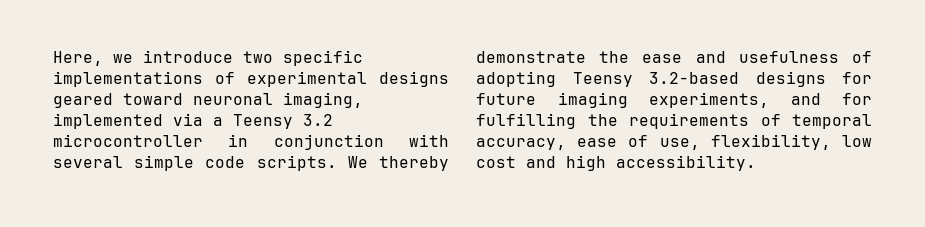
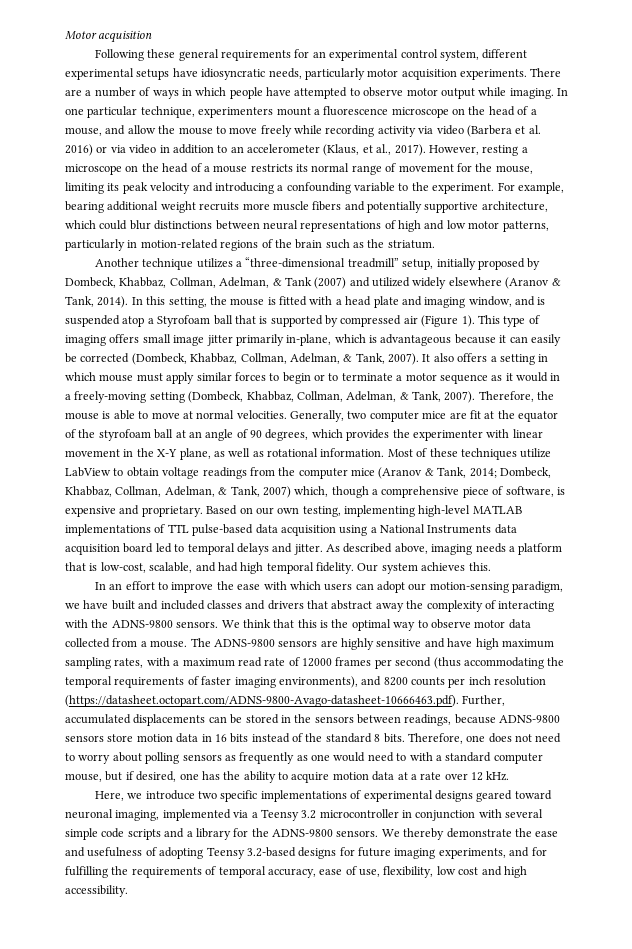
(53, 58) none -> [65,30,153,43] [94,49,528,61] [65,68,562,80] [65,87,568,99] [65,106,537,118] [65,125,541,137] [65,144,528,156] [65,163,533,175] [65,182,564,194] [65,201,548,213] [65,220,549,232] [65,239,435,251] [94,257,541,270] [65,277,561,289] [65,296,546,308] [65,315,540,327] [65,334,561,346] [65,353,549,365] [65,372,561,384] [65,391,555,403] [65,410,558,422] [65,429,543,441] [65,448,552,460] [65,467,551,479] [65,486,565,498] [65,505,522,517] [65,524,517,536] [65,543,563,555] [65,562,491,574] [94,581,564,593] [65,600,555,612] [65,619,531,631] [65,638,554,650] [65,657,565,669] [65,676,547,688] [65,695,506,707] [65,714,561,726] [65,733,562,744] [65,752,543,764] [65,771,510,783] Motor acquisition // Following these general requirements for an experimental control system, different experimental setups have idiosyncratic needs, particularly motor acquisition experiments. There are a number of ways in which people have attempted to observe motor output while imaging. In one particular technique, experimenters mount a fluorescence microscope on the head of a mouse, and allow the mouse to move freely while recording activity via video (Barbera et al. 2016) or via video in addition to an accelerometer (Klaus, et al., 2017). However, resting a microscope on the head of a mouse restricts its normal range of movement for the mouse, limiting its peak velocity and introducing a confounding variable to the experiment. For example, bearing additional weight recruits more muscle fibers and potentially supportive architecture, which could blur distinctions between neural representations of high and low motor patterns, particularly in motion-related regions of the brain such as the striatum. // Another technique utilizes a “three-dimensional treadmill” setup, initially proposed by Dombeck, Khabbaz, Collman, Adelman, & Tank (2007) and utilized widely elsewhere (Aranov & Tank, 2014). In this setting, the mouse is fitted with a head plate and imaging window, and is suspended atop a Styrofoam ball that is supported by compressed air (Figure 1). This type of imaging offers small image jitter primarily in-plane, which is advantageous because it can easily be corrected (Dombeck, Khabbaz, Collman, Adelman, & Tank, 2007). It also offers a setting in which mouse must apply similar forces to begin or to terminate a motor sequence as it would in a freely-moving setting (Dombeck, Khabbaz, Collman, Adelman, & Tank, 2007). Therefore, the mouse is able to move at normal velocities. Generally, two computer mice are fit at the equator of the styrofoam ball at an angle of 90 degrees, which provides the experimenter with linear movement in the X-Y plane, as well as rotational information. Most of these techniques utilize LabView to obtain voltage readings from the computer mice (Aranov & Tank, 2014; Dombeck, Khabbaz, Collman, Adelman, & Tank, 2007) which, though a comprehensive piece of software, is expensive and proprietary. Based on our own testing, implementing high-level MATLAB implementations of TTL pulse-based data acquisition using a National Instruments data acquisition board led to temporal delays and jitter. As described above, imaging needs a platform that is low-cost, scalable, and had high temporal fidelity. Our system achieves this. // In an effort to improve the ease with which users can adopt our motion-sensing paradigm, we have built and included classes and drivers that abstract away the complexity of interacting with the ADNS-9800 sensors. We think that this is the optimal way to observe motor data collected from a mouse. The ADNS-9800 sensors are highly sensitive and have high maximum sampling rates, with a maximum read rate of 12000 frames per second (thus accommodating the temporal requirements of faster imaging environments), and 8200 counts per inch resolution (https://datasheet.octopart.com/ADNS-9800-Avago-datasheet-10666463.pdf). Further, accumulated displacements can be stored in the sensors between readings, because ADNS-9800 sensors store motion data in 16 bits instead of the standard 8 bits. Therefore, one does not need to worry about polling sensors as frequently as one would need to with a standard computer mouse, but if desired, one has the ability to acquire motion data at a rate over 12 kHz. //
[256,155,337,171] scripts. -> [127,828,379,840] scripts and a library for the ADNS-9800 sensors.

